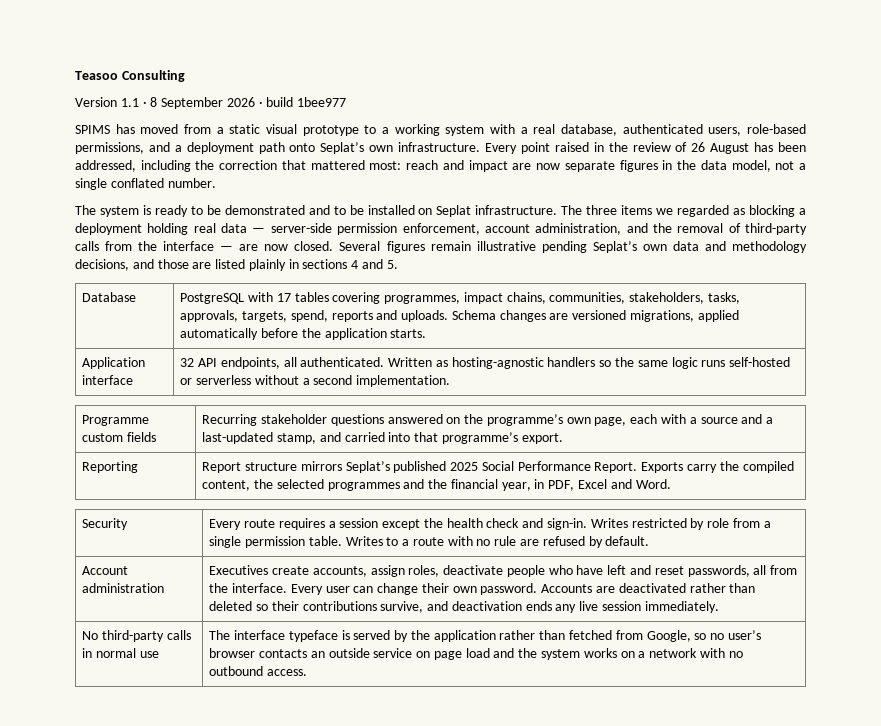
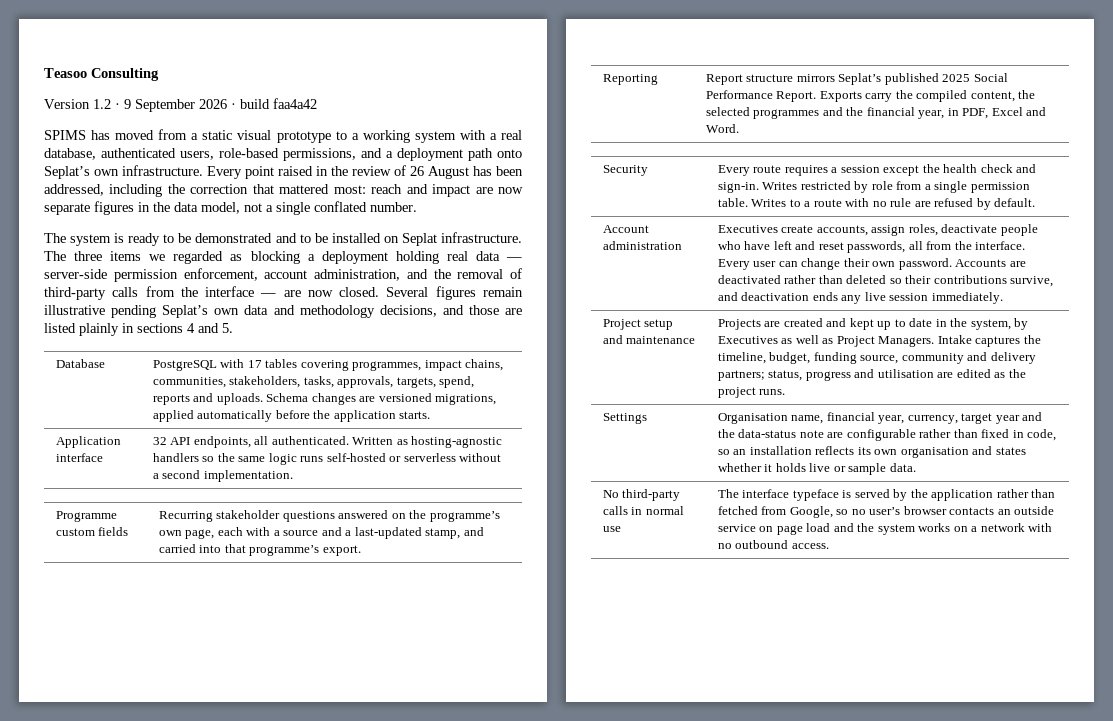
[120,97,158,107] 1.1 · 8 -> [93,99,131,109] 1.2 · 9
[297,97,347,107] 1bee977 -> [273,98,317,109] faa4a42
(719, 607) none -> [602,319,674,330] [602,335,696,344] [717,318,1029,330] [717,335,1041,347] [717,352,1036,364] [717,369,1026,381] [717,387,786,398] [602,413,647,424] [717,412,1043,424] [717,429,1057,441] [717,446,1026,458] [717,463,916,475] // Project setup and maintenance | Projects are created and kept up to date in the system, by Executives as well as Project Managers. Intake captures the timeline, budget, funding source, community and delivery partners; status, progress and utilisation are edited as the project runs. // Settings | Organisation name, financial year, currency, target year and the data-status note are configurable rather than fixed in code, so an installation reflects its own organisation and states whether it holds live or sample data.

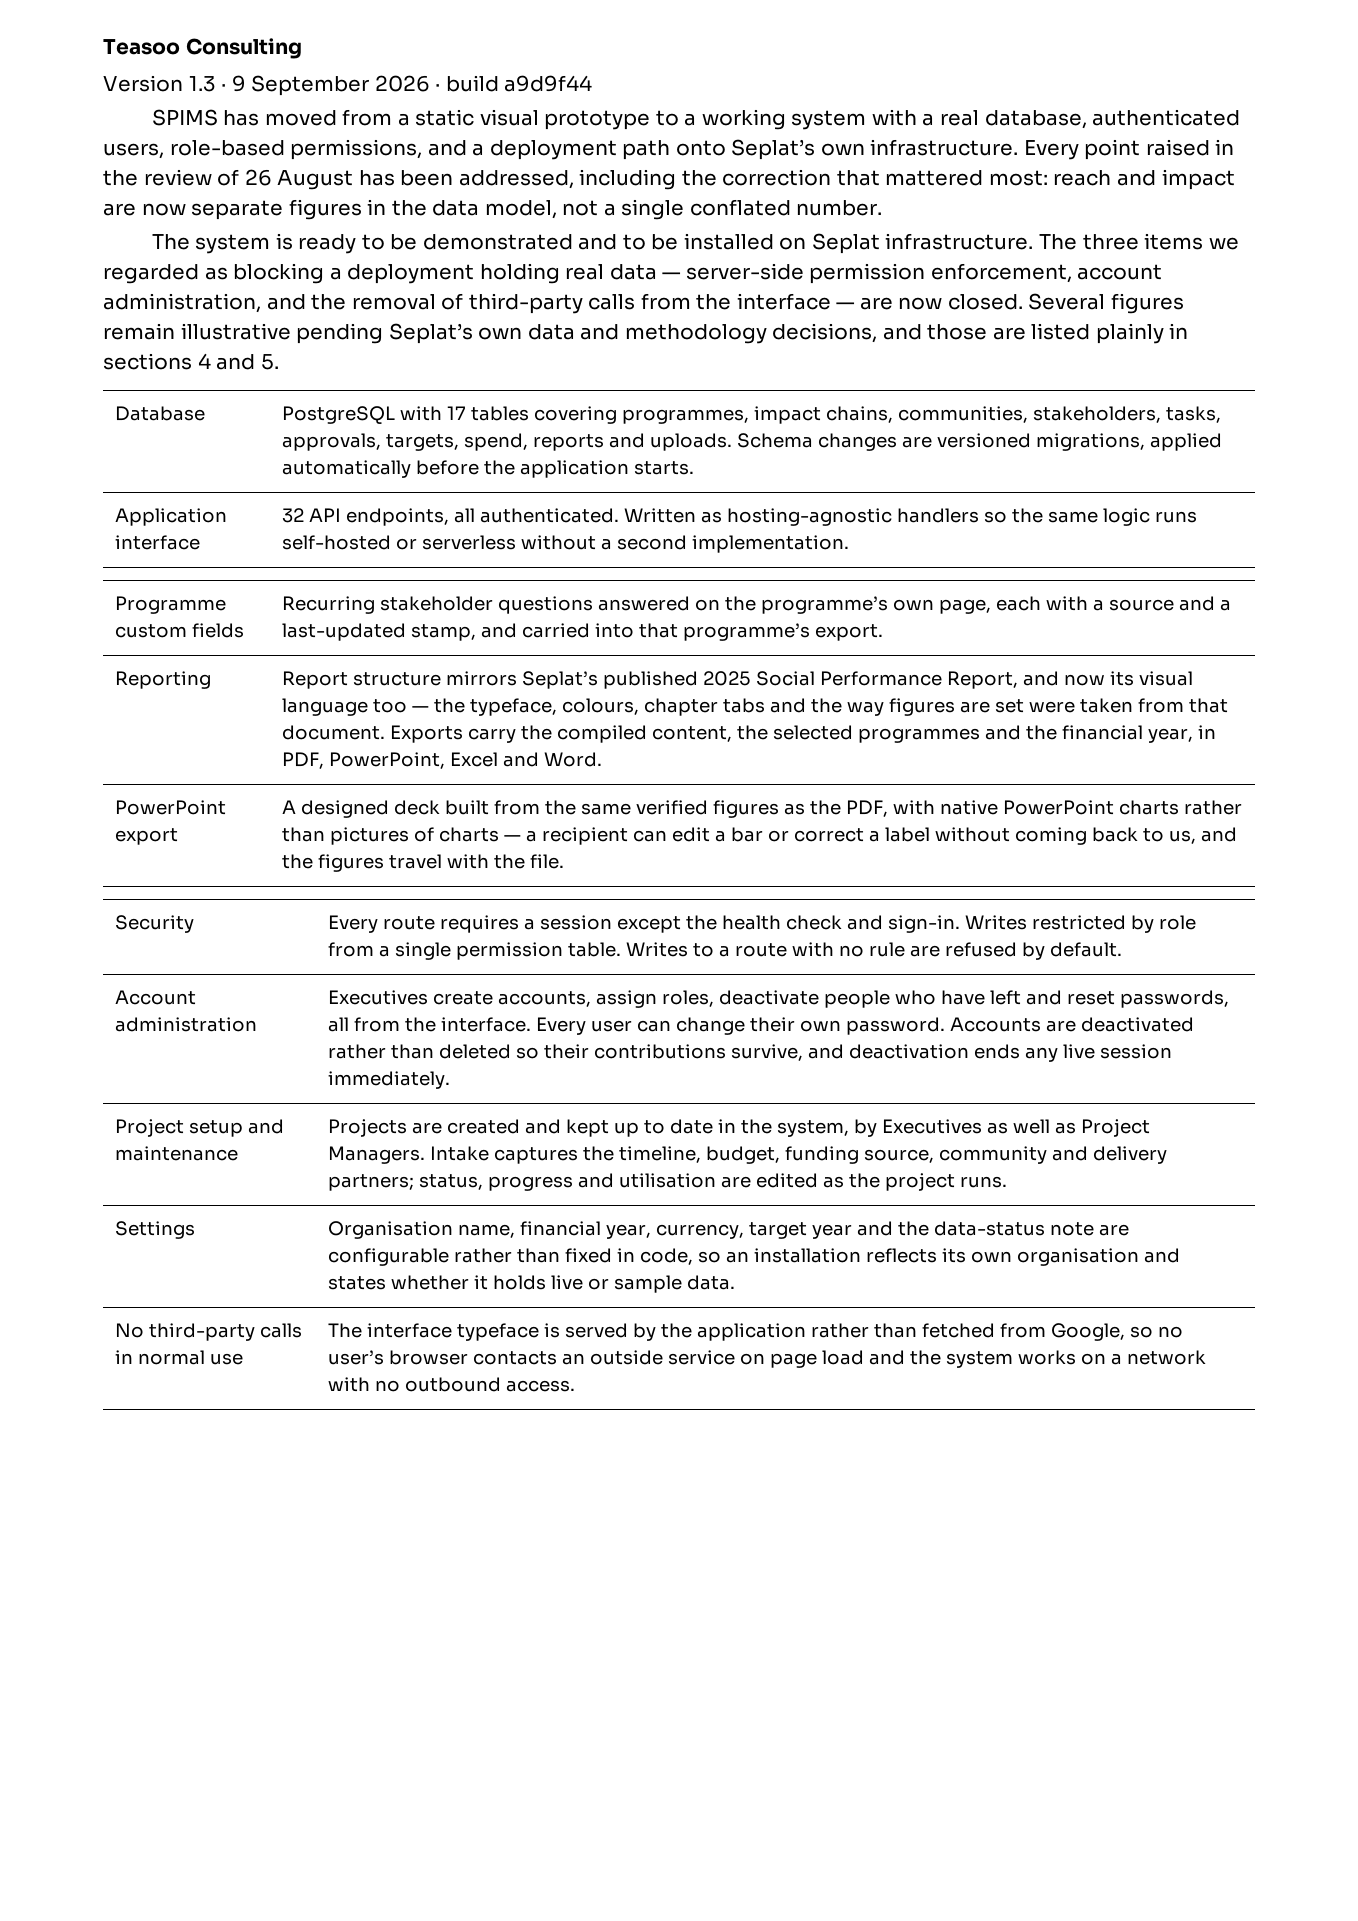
[93,99,111,109] 1.2 -> [188,76,216,92] 1.3
[273,98,317,109] faa4a42 -> [504,75,593,92] a9d9f44
[776,91,817,102] Report. -> [947,671,1193,689] [282,698,1228,716] [282,725,386,740] Report, and now its visual language too — the typeface, colours, chapter tabs and the way figures are set were taken from that document.
(989, 113) none -> [329,752,446,769] PowerPoint,
(739, 128) none -> [115,800,227,815] [115,828,179,845] [282,800,1242,818] [282,827,1237,845] [282,854,565,872] // PowerPoint export | A designed deck built from the same verified figures as the PDF, with native PowerPoint charts rather than pictures of charts — a recipient can edit a bar or correct a label without coming back to us, and the figures travel with the file.

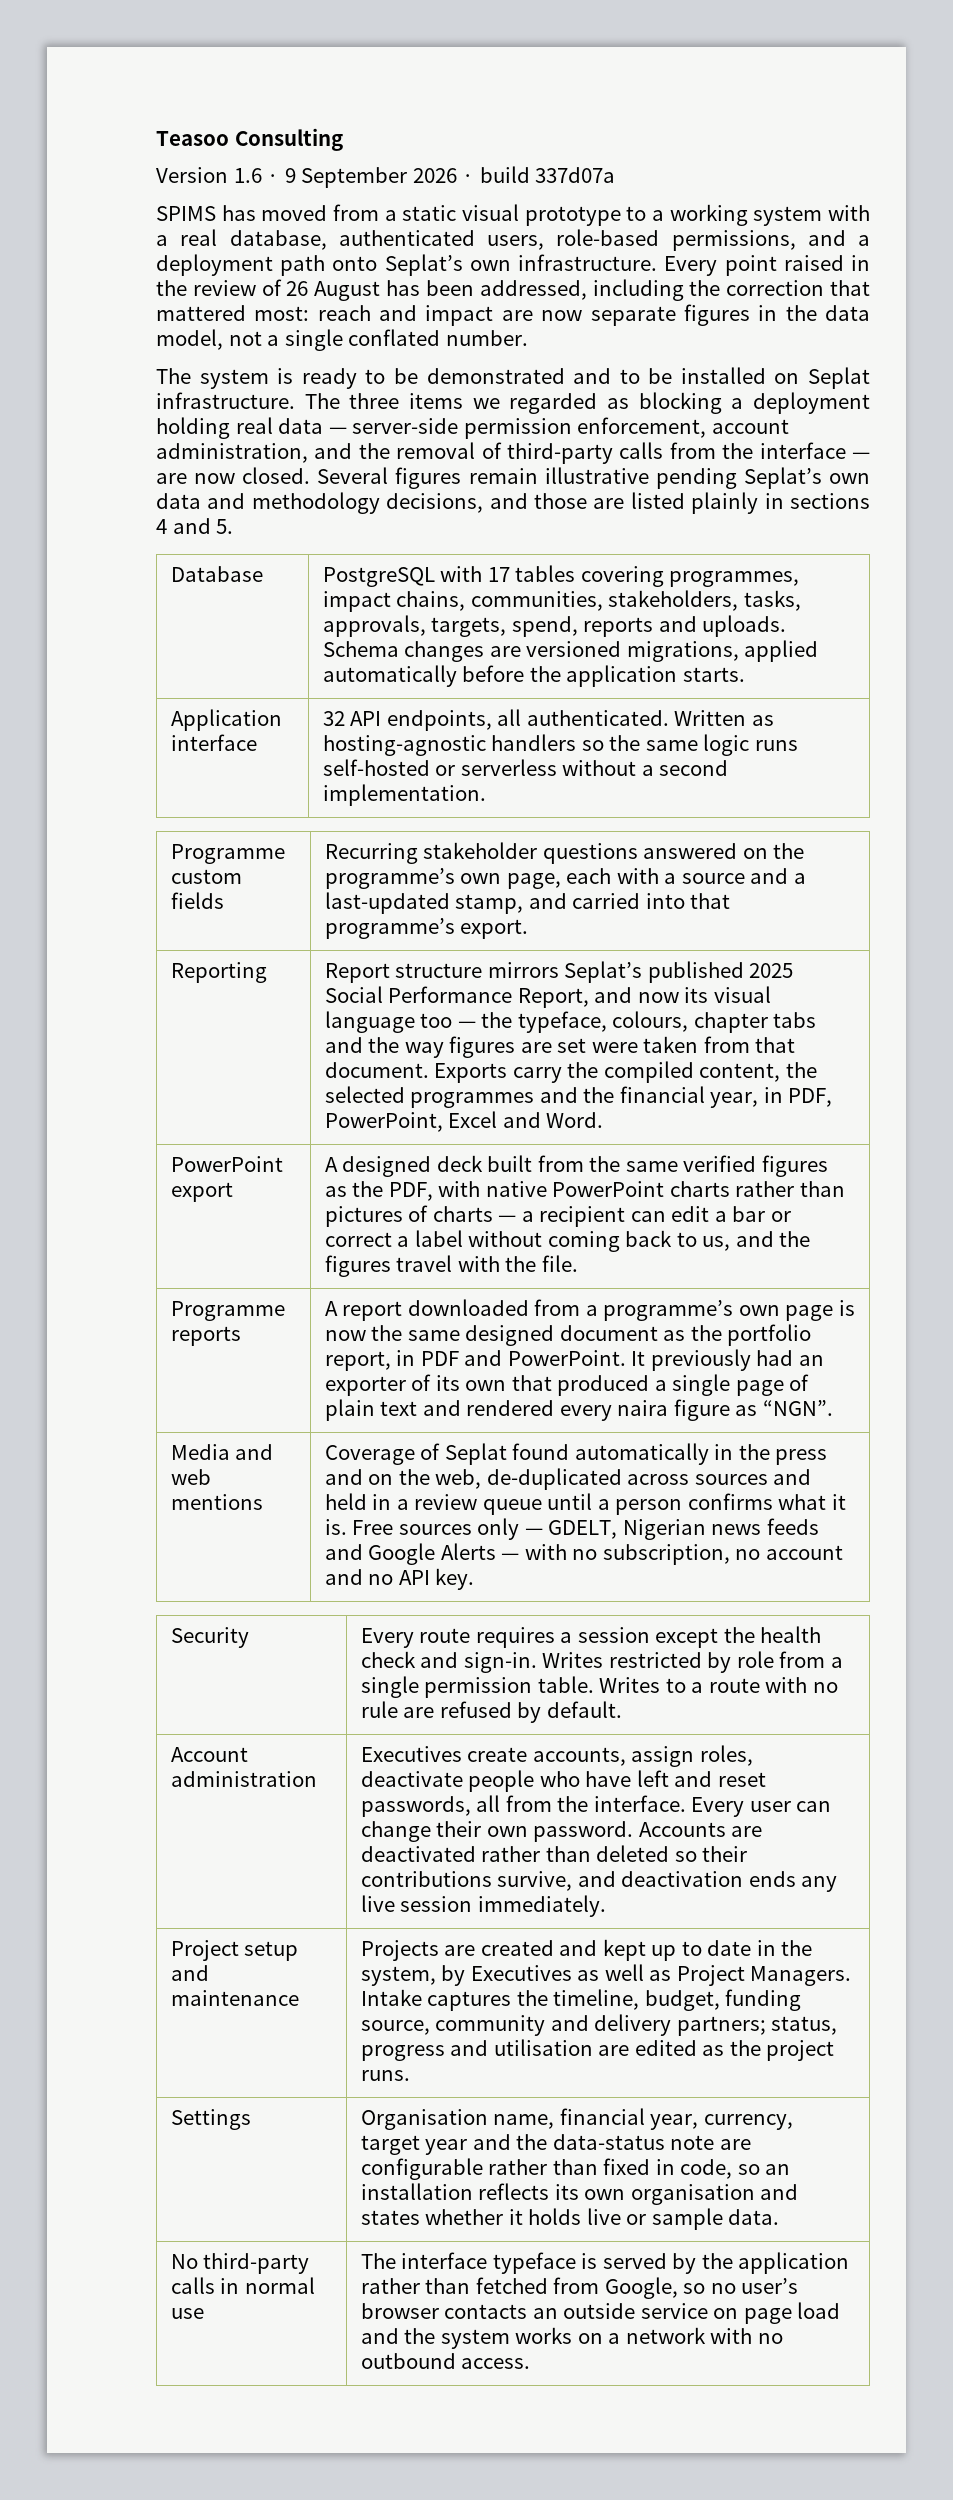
[188,76,216,92] 1.3 -> [233,168,262,183] 1.6
[504,75,593,92] a9d9f44 -> [535,167,616,183] 337d07a
(565, 861) none -> [170,1301,285,1321] [170,1326,241,1346] [324,1299,855,1321] [324,1324,812,1346] [324,1349,824,1371] [324,1374,810,1396] [324,1399,833,1421] [170,1444,274,1460] [170,1469,211,1485] [170,1494,263,1510] [324,1443,828,1465] [324,1468,812,1490] [324,1493,846,1515] [324,1518,819,1540] [324,1543,843,1565] [324,1568,475,1590] // Programme reports | A report downloaded from a programme’s own page is now the same designed document as the portfolio report, in PDF and PowerPoint. It previously had an exporter of its own that produced a single page of plain text and rendered every naira figure as “NGN”. // Media and web mentions | Coverage of Seplat found automatically in the press and on the web, de-duplicated across sources and held in a review queue until a person confirms what it is. Free sources only — GDELT, Nigerian news feeds and Google Alerts — with no subscription, no account and no API key.

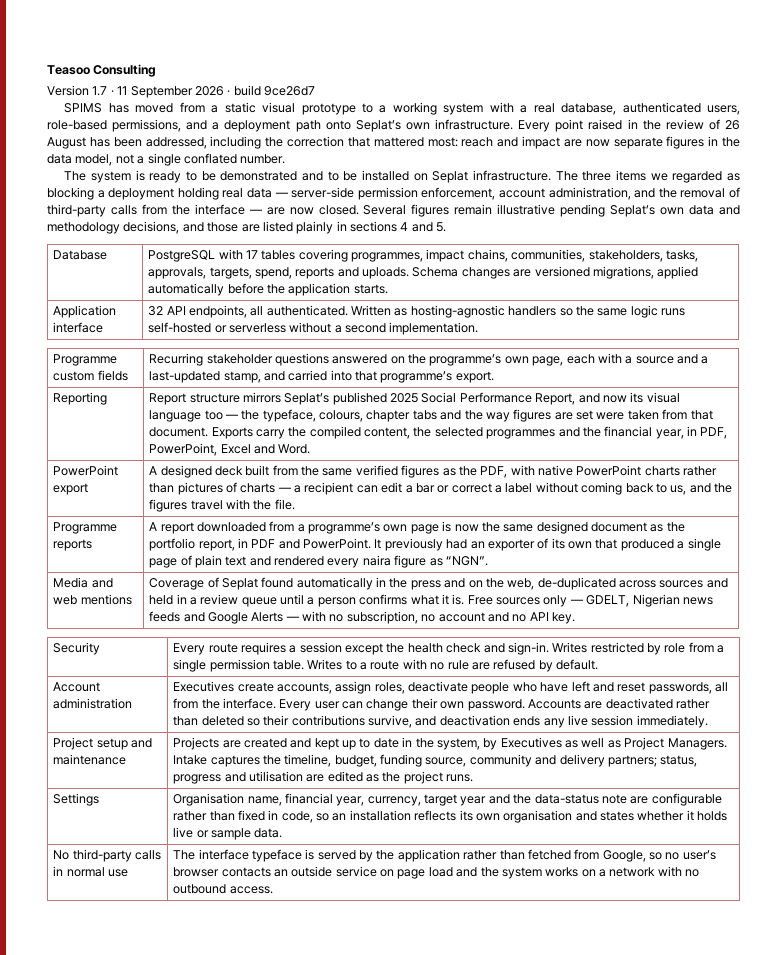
[233,168,296,183] 1.6 · 9 -> [92,86,128,96] 1.7 · 11
[535,167,616,183] 337d07a -> [264,86,315,96] 9ce26d7

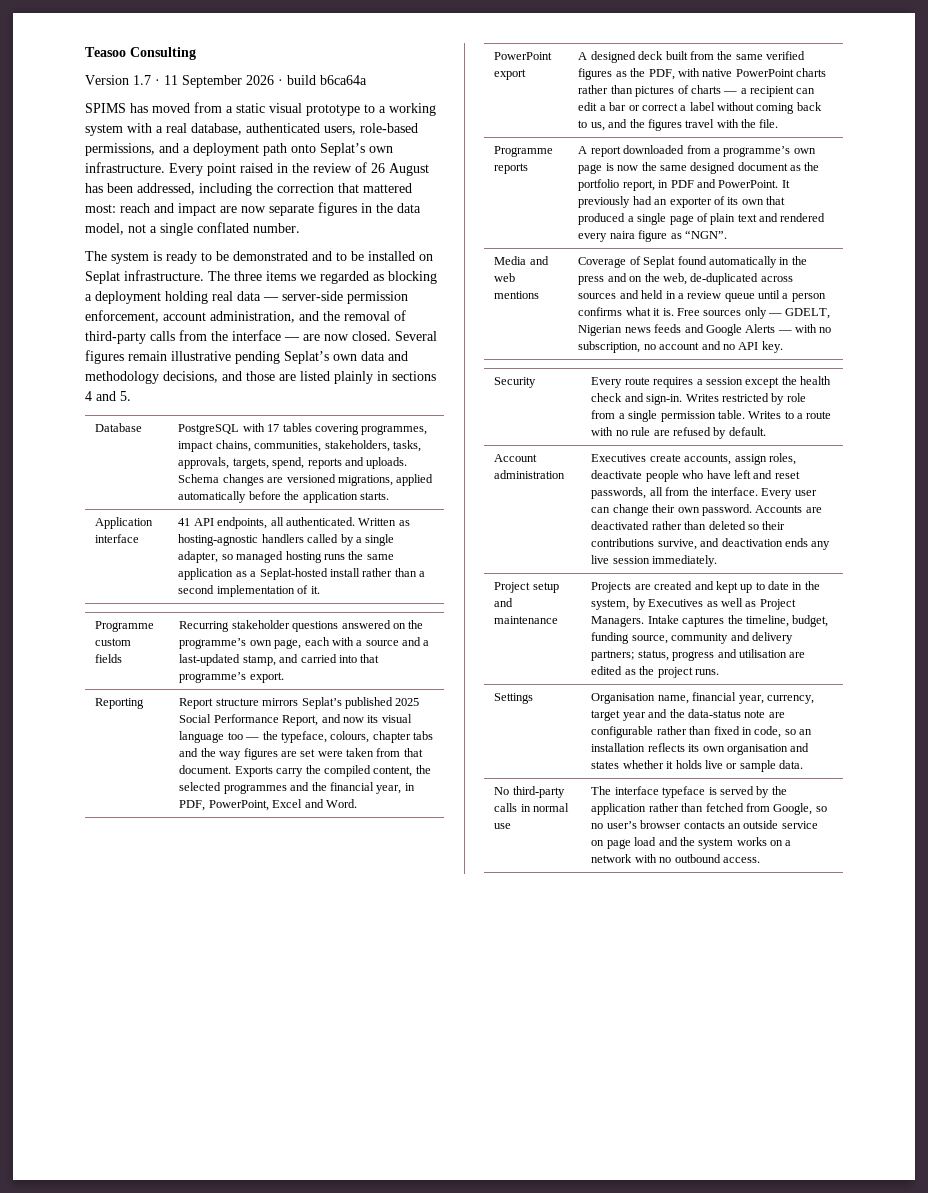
[264,86,315,96] 9ce26d7 -> [320,75,367,85] b6ca64a
[148,306,164,316] 32 -> [178,518,191,526] 41
[559,305,686,318] [148,322,479,335] so the same logic runs self-hosted or serverless without a second implementation. -> [307,534,395,546] [178,551,394,563] [178,568,426,580] [178,585,320,597] called by a single adapter, so managed hosting runs the same application as a Seplat-hosted install rather than a second implementation of it.

